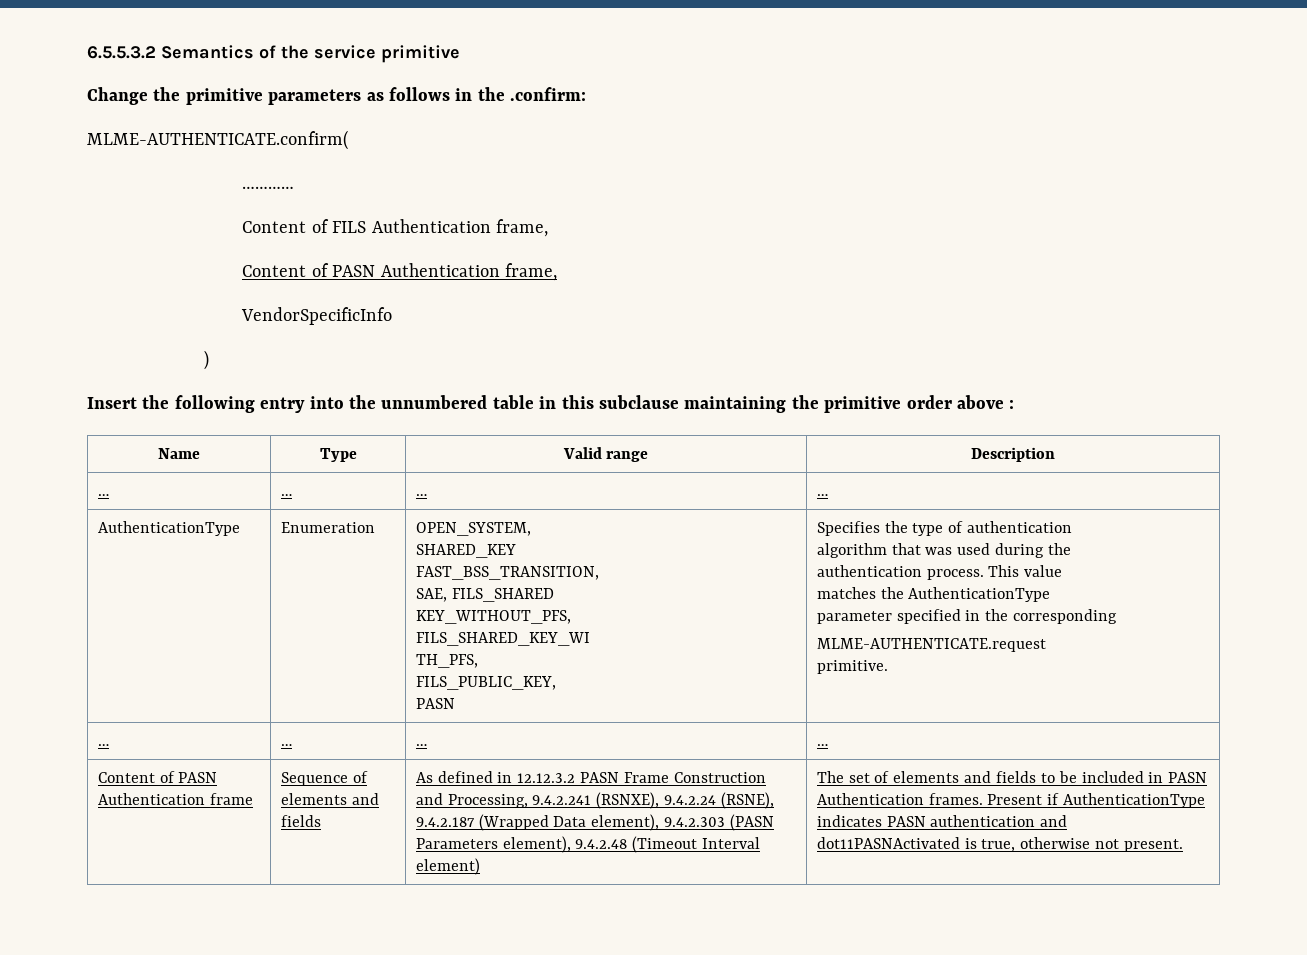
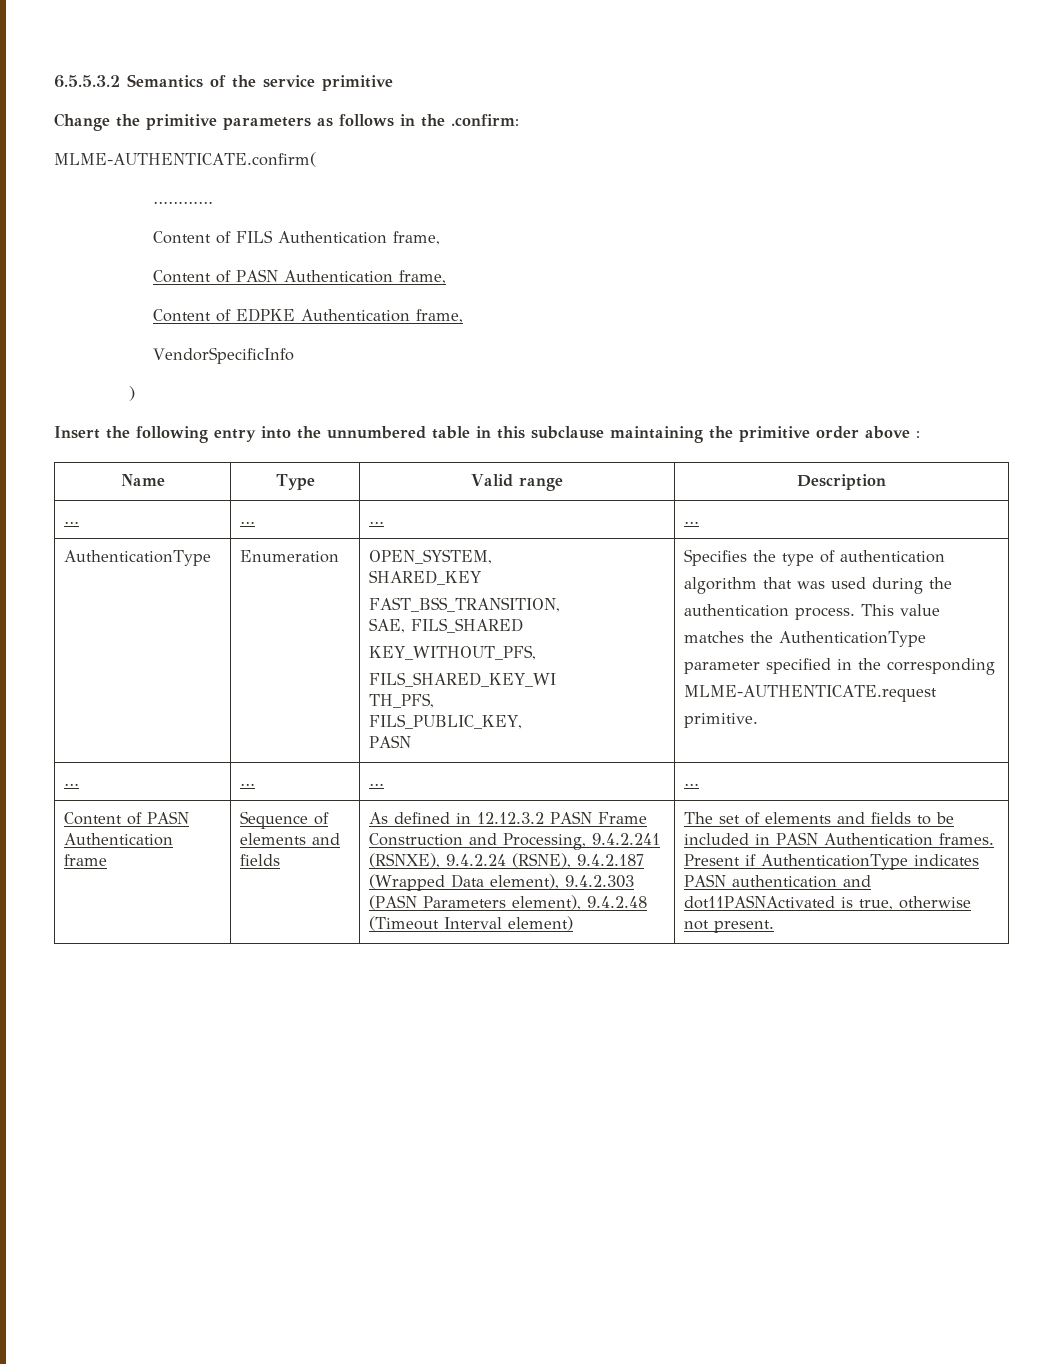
(557, 272) none -> [153,308,464,323] // Content of EDPKE Authentication frame,

